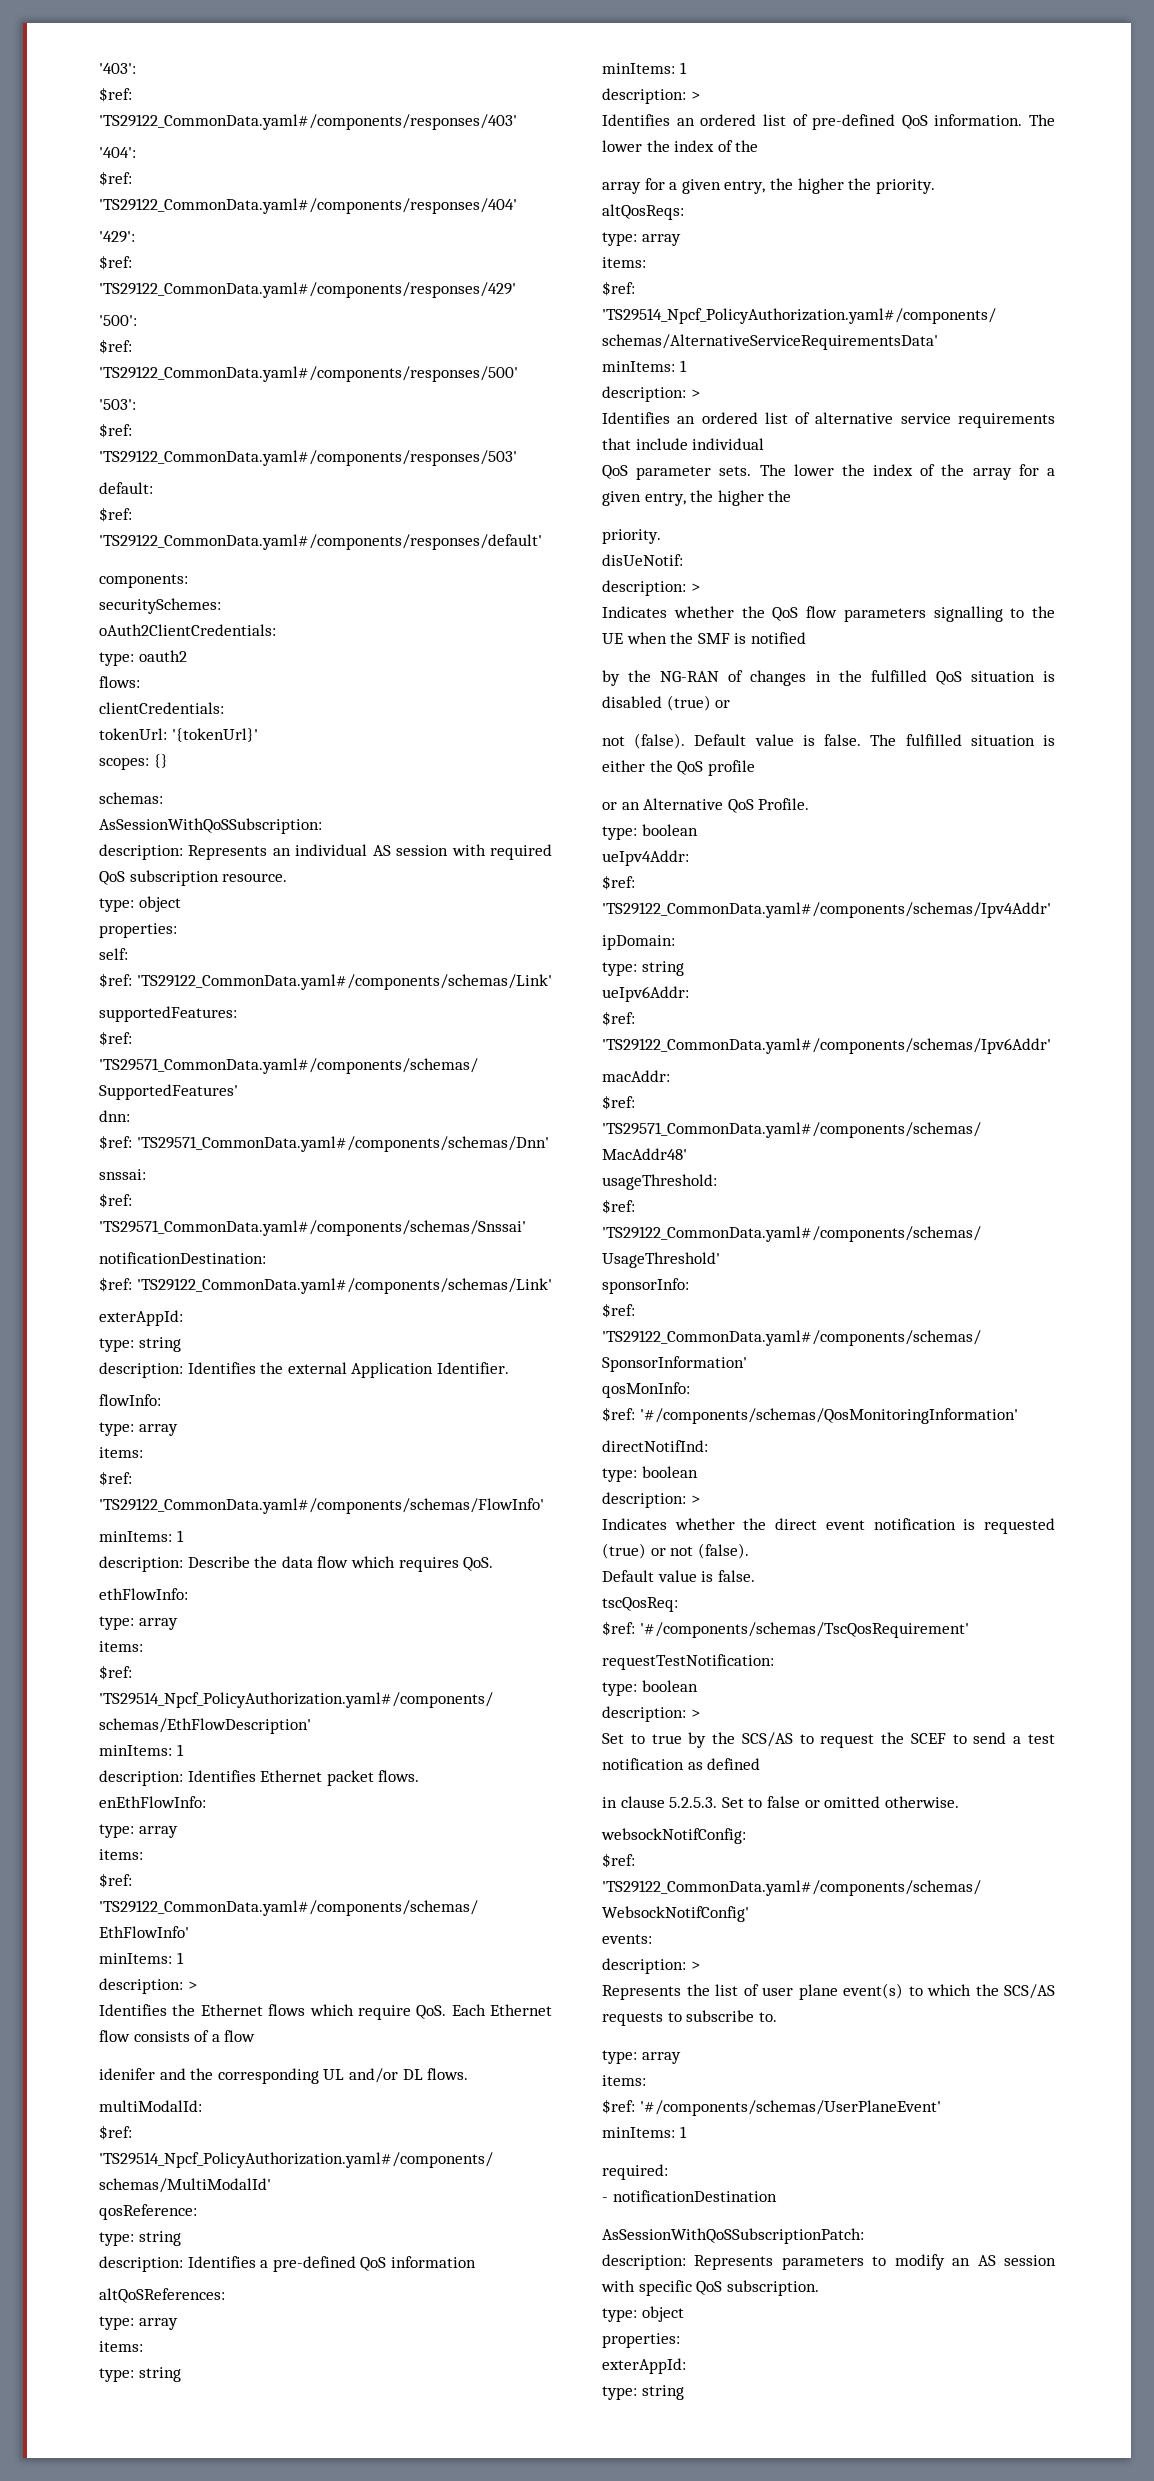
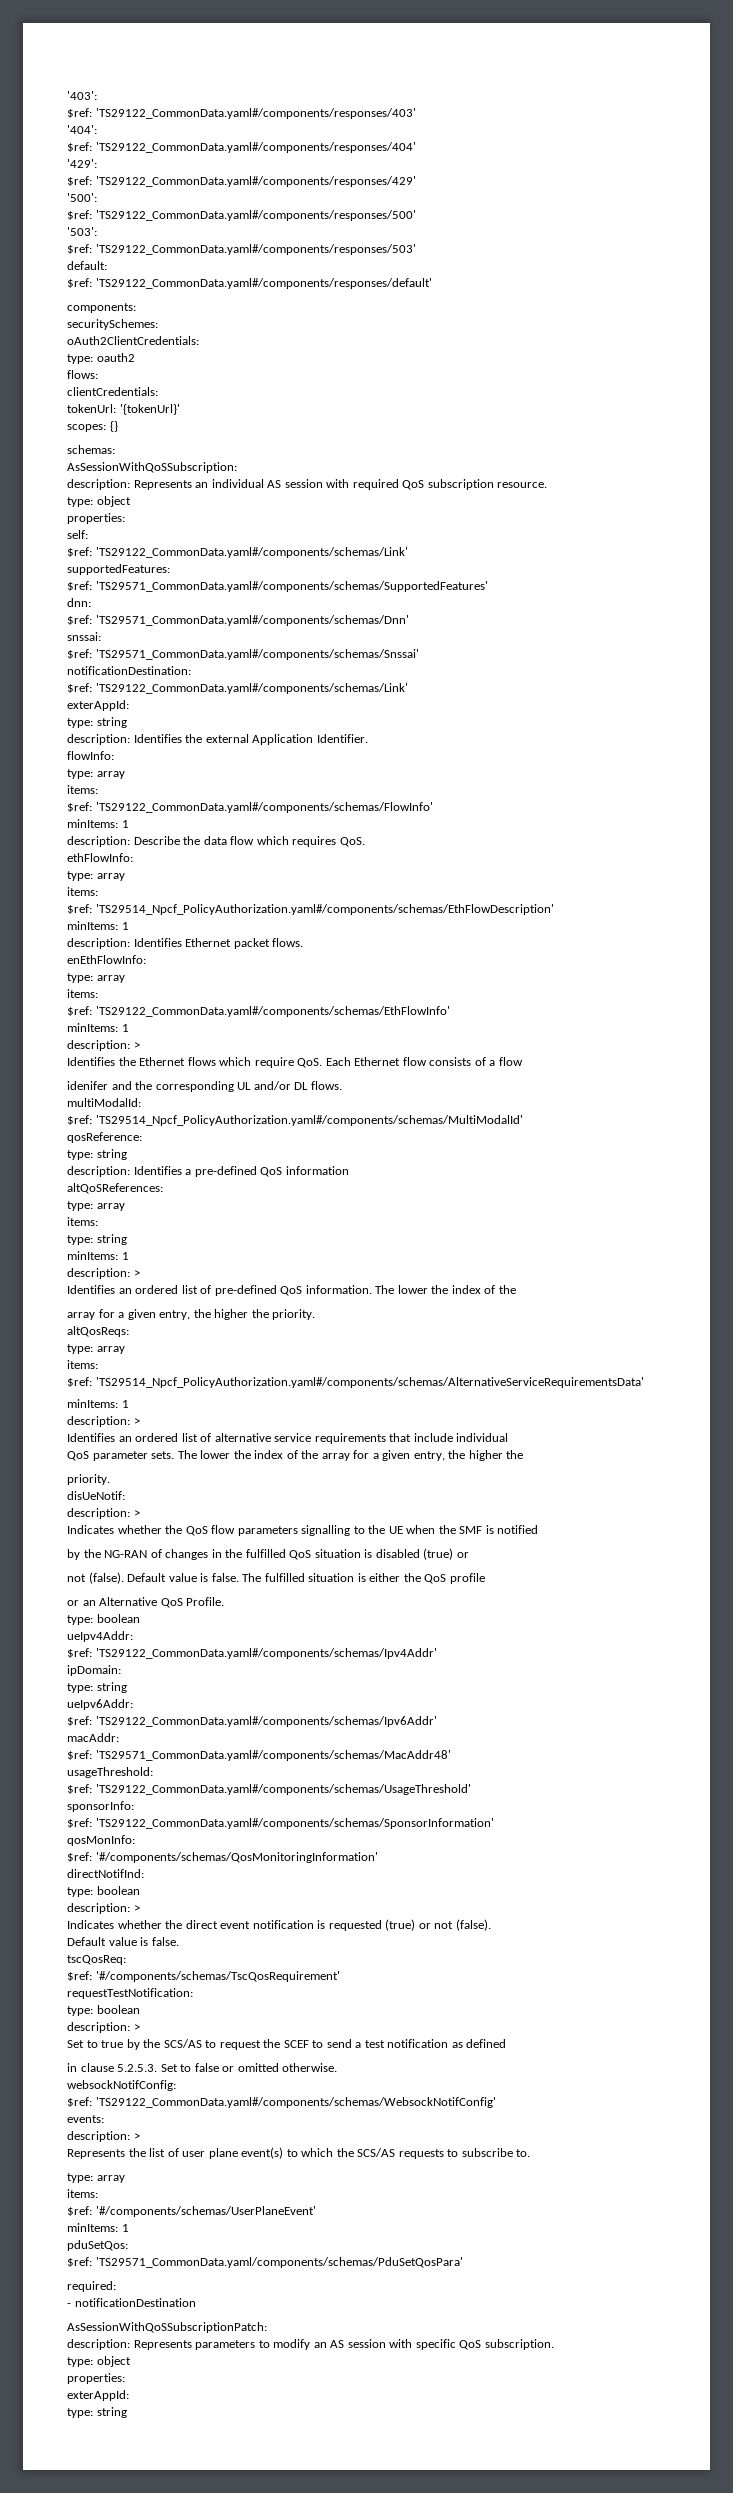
(687, 2132) none -> [67,2240,128,2251] [67,2257,463,2268] // pduSetQos: // $ref: 'TS29571_CommonData.yaml/components/schemas/PduSetQosPara'

